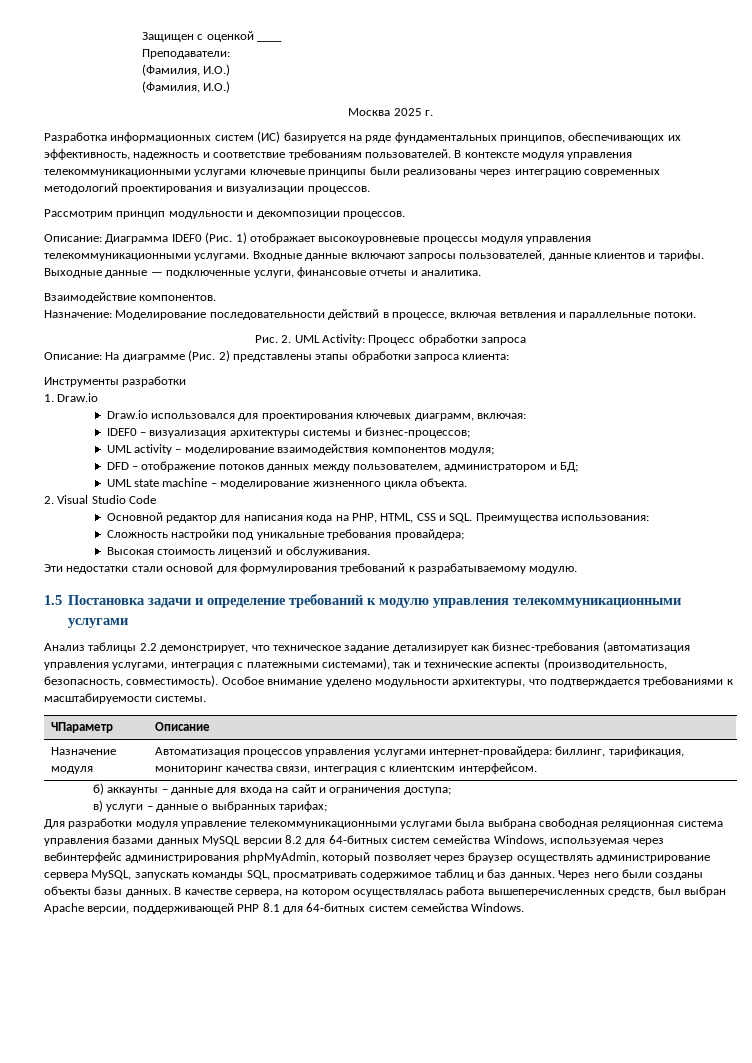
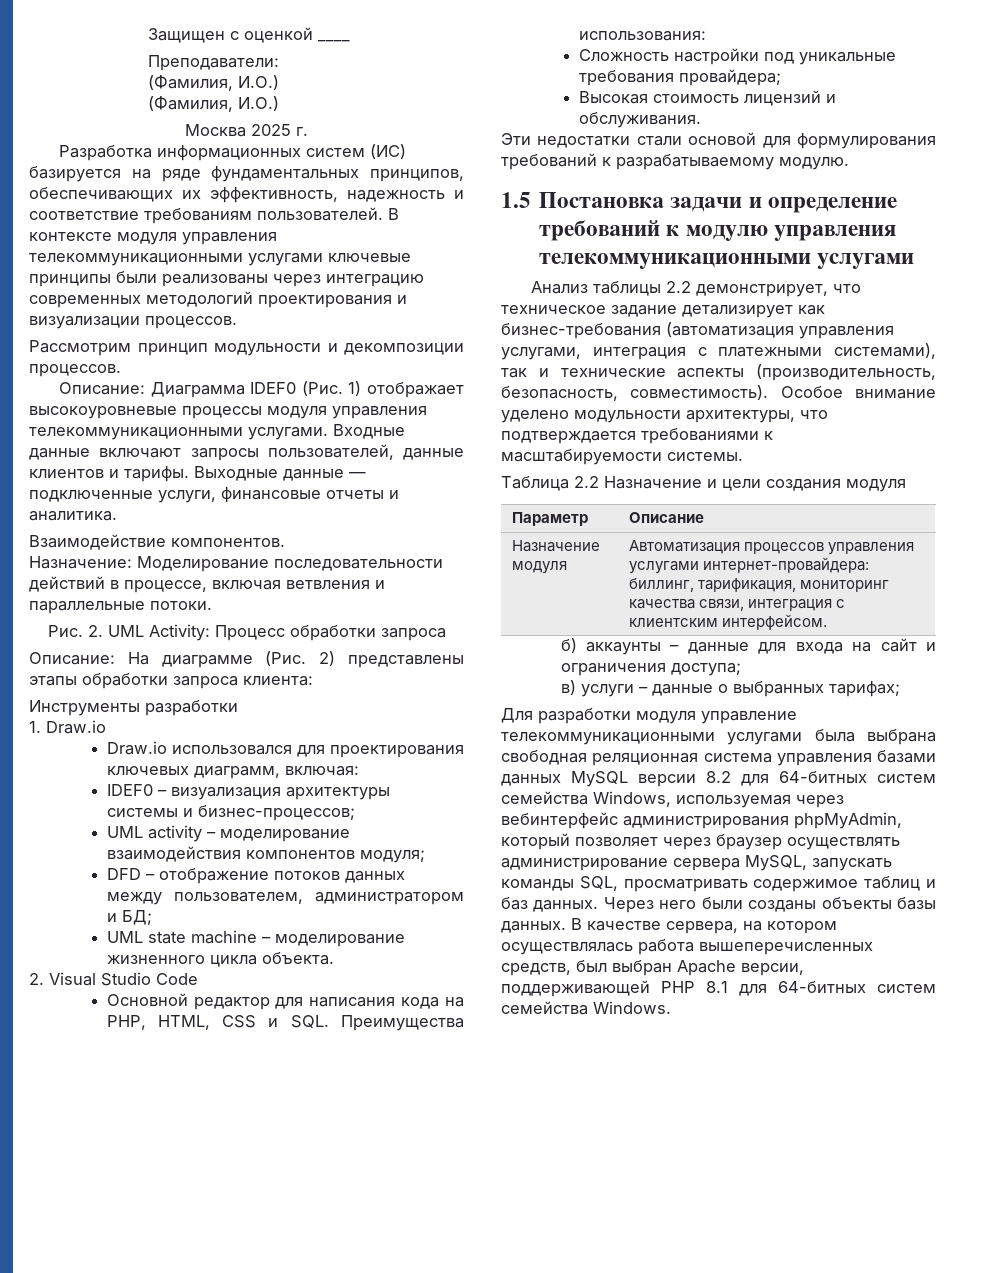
[50,722,113,733] // ЧПараметр -> [501,476,906,492] [511,512,588,526] // Таблица 2.2 Назначение и цели создания модуля // Параметр

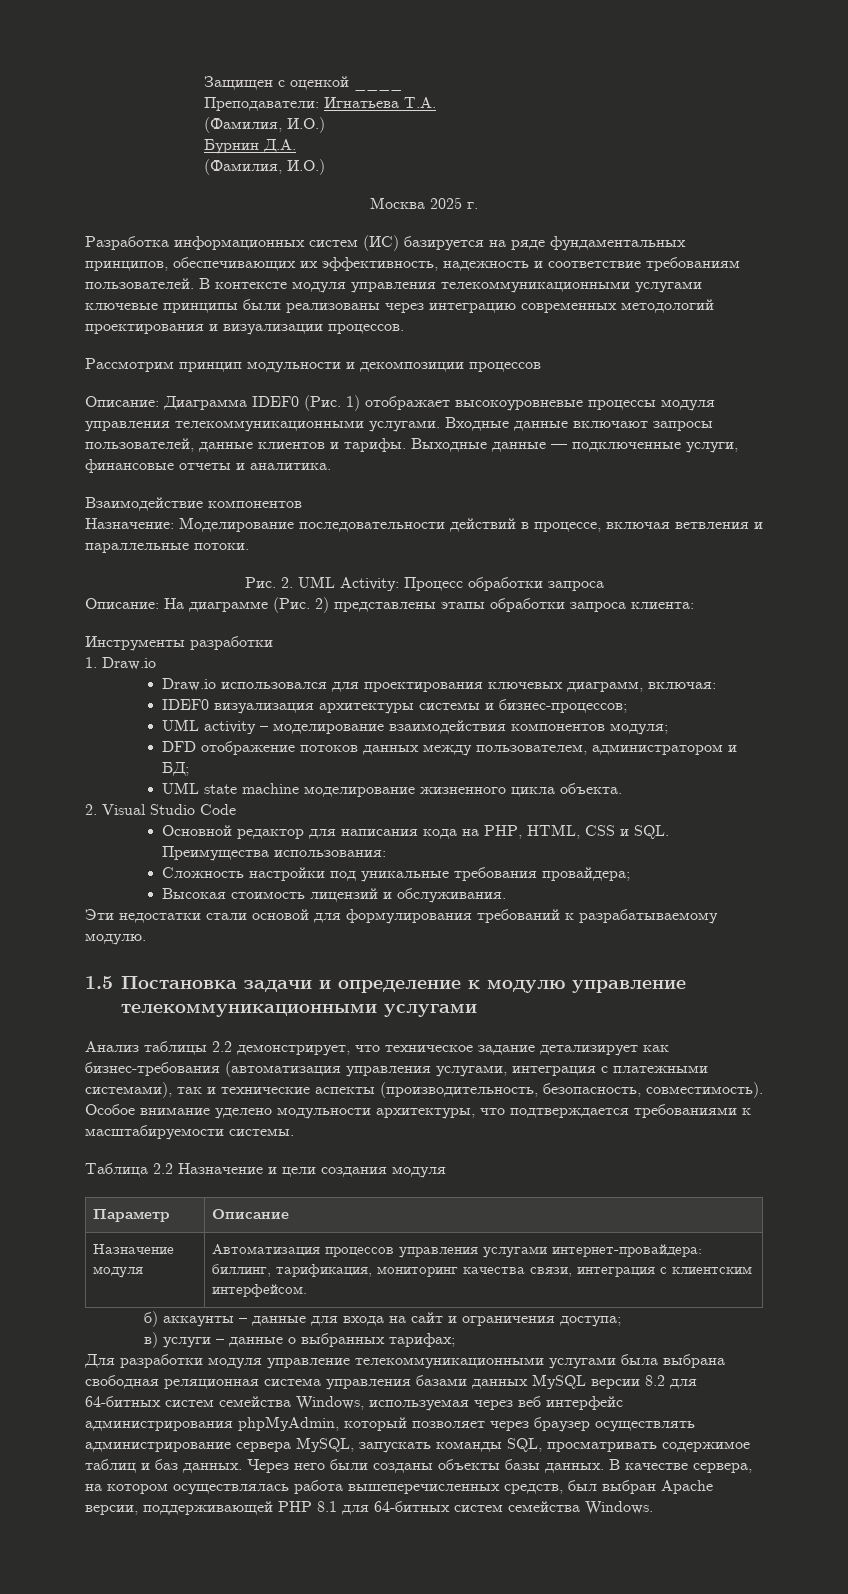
[148,75,280,91] // (Фамилия, И.О.) -> [323,97,436,108] [203,117,325,133] [203,139,296,154] Игнатьева Т.А. // (Фамилия, И.О.) // Бурнин Д.A.
[29,364,121,377] процессов. -> [469,362,541,372] процессов
[171,538,285,547] компонентов. -> [208,500,302,508] компонентов
[157,790,167,796] – -> (209, 704) none
[145,874,155,880] – -> (196, 746) none
[261,937,271,943] – -> (299, 788) none
[539,220,661,241] требований -> (461, 986) none
[773,225,896,241] управления -> [572,980,686,993] управление
[501,812,618,829] вебинтерфейс -> [518,1396,623,1410] веб интерфейс

